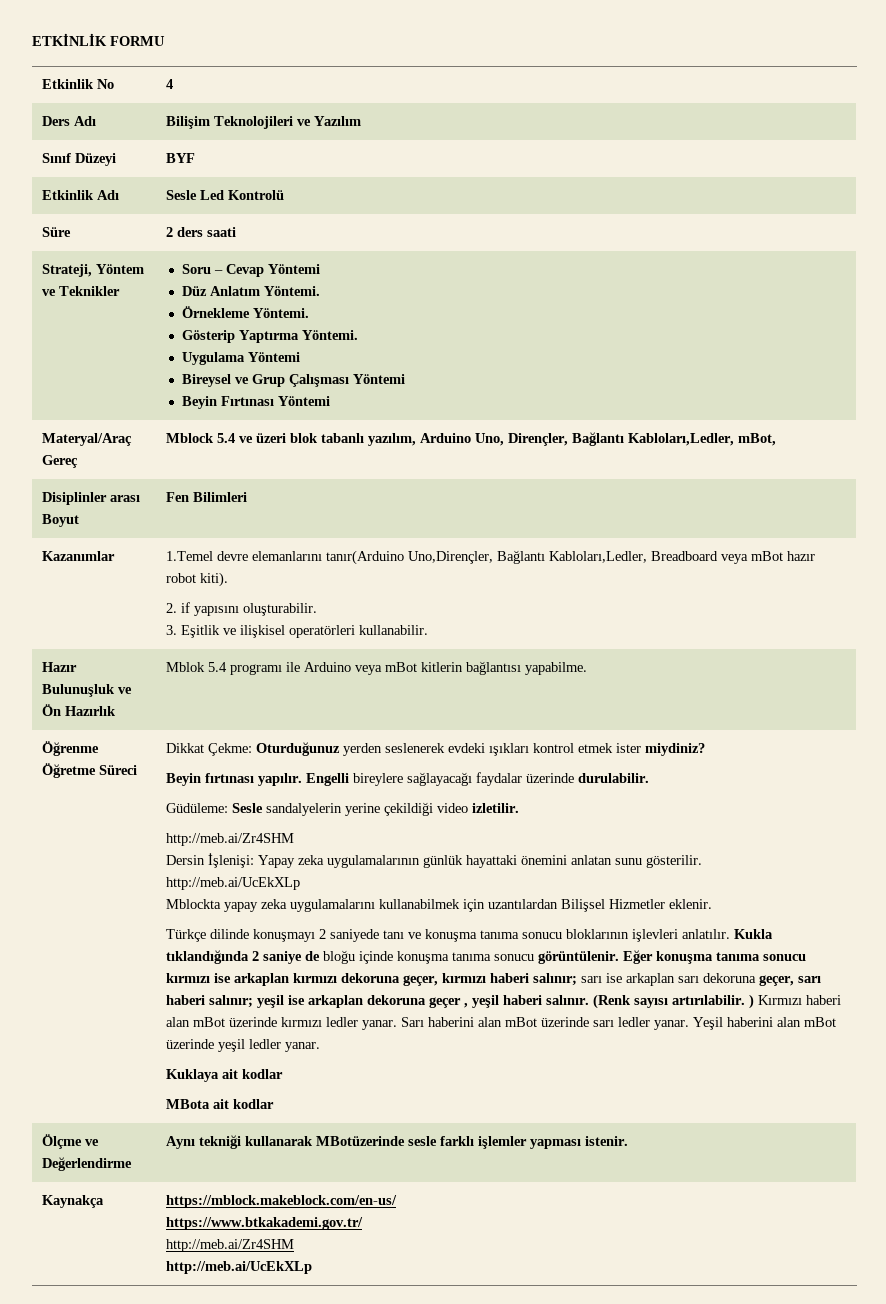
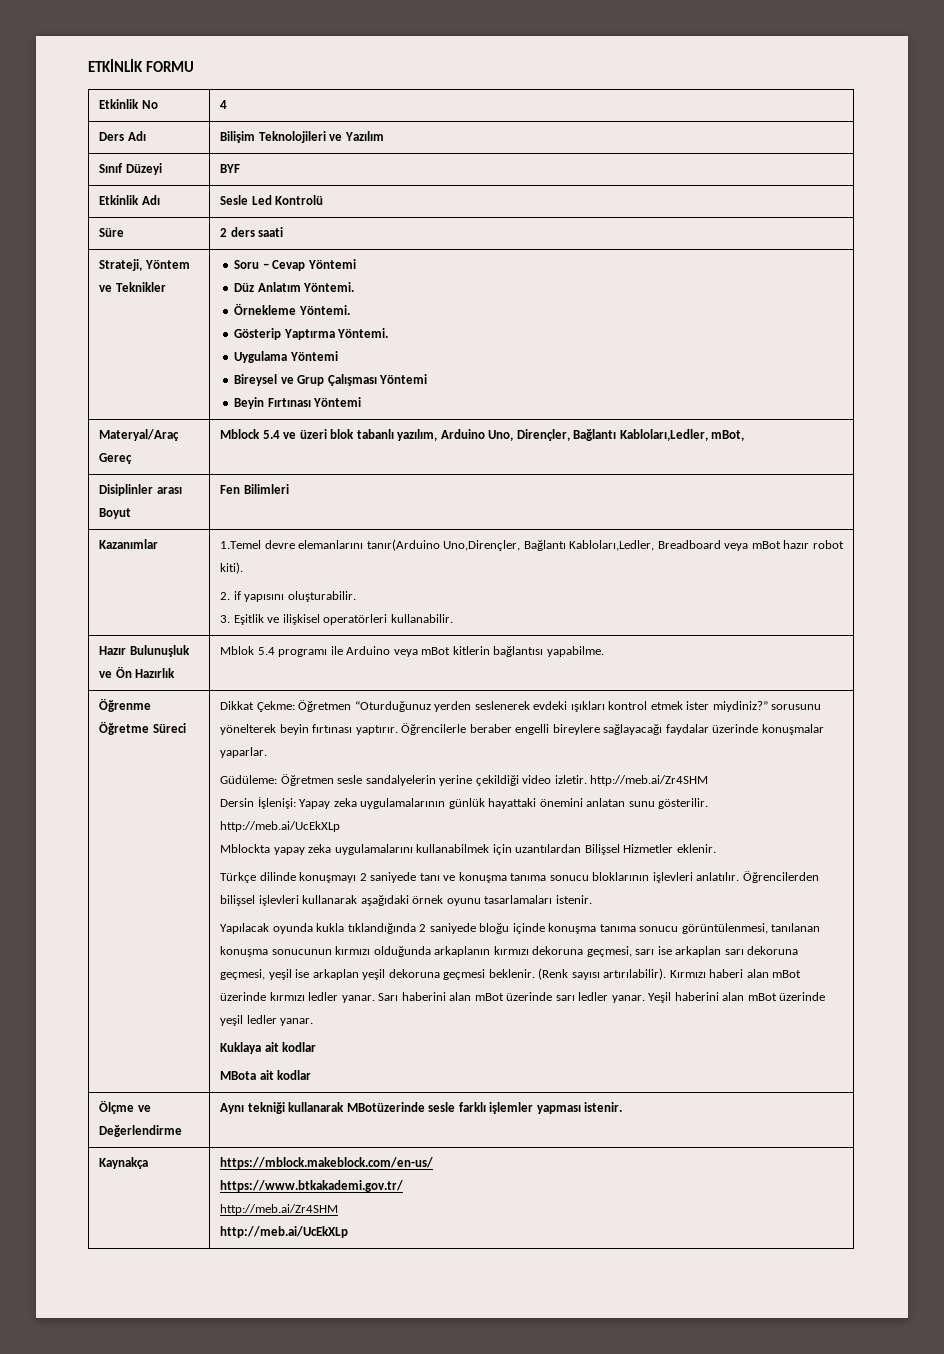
[255,742,340,756] Oturduğunuz -> [298,700,431,712] Öğretmen “Oturduğunuz
[644,743,705,756] [165,773,349,786] miydiniz? // Beyin fırtınası yapılır. Engelli -> [712,701,822,712] [220,723,550,735] miydiniz?” sorusunu yönelterek beyin fırtınası yaptırır. Öğrencilerle beraber engelli
[577,773,649,783] durulabilir. -> [761,724,824,735] [220,747,268,758] konuşmalar yaparlar.
[231,803,263,813] Sesle -> [280,774,363,786] Öğretmen sesle
[471,803,519,813] izletilir. // -> [554,775,587,784] izletir.
[733,929,773,939] [165,950,320,964] Kukla tıklandığında 2 saniye de -> [742,871,819,883] [220,895,592,906] [220,923,476,934] Öğrencilerden bilişsel işlevleri kullanarak aşağıdaki örnek oyunu tasarlamaları istenir. // Yapılacak oyunda kukla tıklandığında 2 saniyede
[537,950,806,964] [165,973,577,986] görüntülenir. Eğer konuşma tanıma sonucu kırmızı ise arkaplan kırmızı dekoruna geçer, kırmızı haberi salınır; -> [681,923,821,934] [220,946,632,957] görüntülenmesi, tanılanan konuşma sonucunun kırmızı olduğunda arkaplanın kırmızı dekoruna geçmesi,
[758,975,821,986] [165,994,754,1009] geçer, sarı haberi salınır; yeşil ise arkaplan dekoruna geçer , yeşil haberi salınır. (Renk sayısı artırılabilir. ) -> [220,968,667,980] geçmesi, yeşil ise arkaplan yeşil dekoruna geçmesi beklenir. (Renk sayısı artırılabilir).

